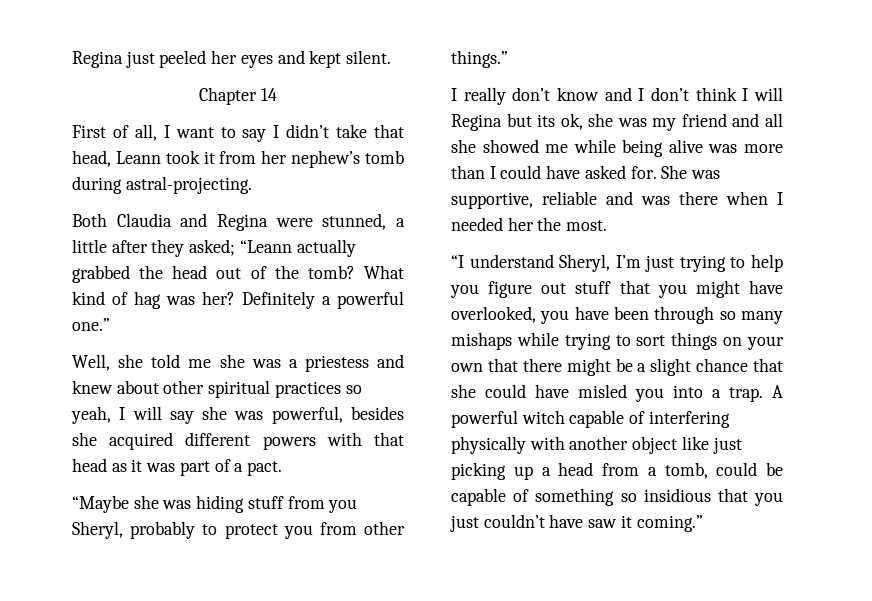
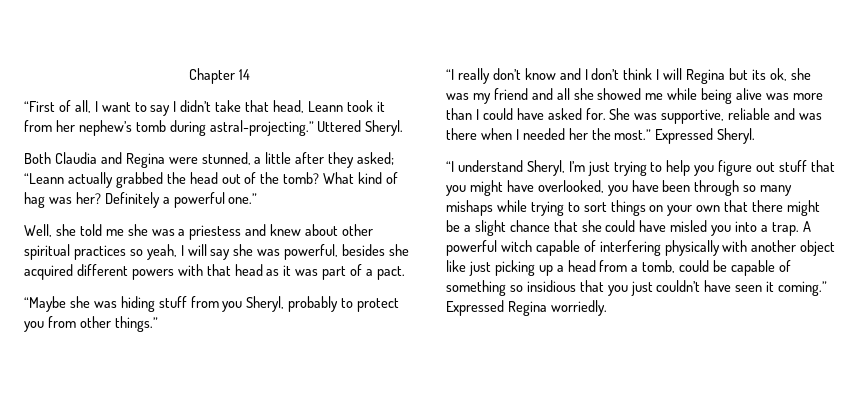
[72,50,392,68] Regina just peeled her eyes and kept silent. // -> (189, 76) none
[72,125,106,138] First -> [24,101,55,112] “First
[125,176,252,194] astral-projecting. -> [209,120,404,136] astral-projecting.” Uttered Sheryl.
[451,88,457,101] I -> [446,69,454,80] “I
[566,220,608,231] most. -> [614,128,756,144] most.” Expressed Sheryl.
[588,519,618,528] saw -> [735,285,763,292] seen
(703, 523) none -> [446,300,607,316] Expressed Regina worriedly.

